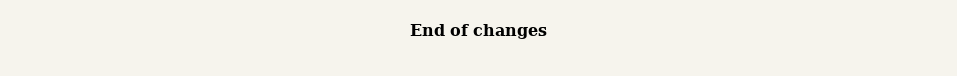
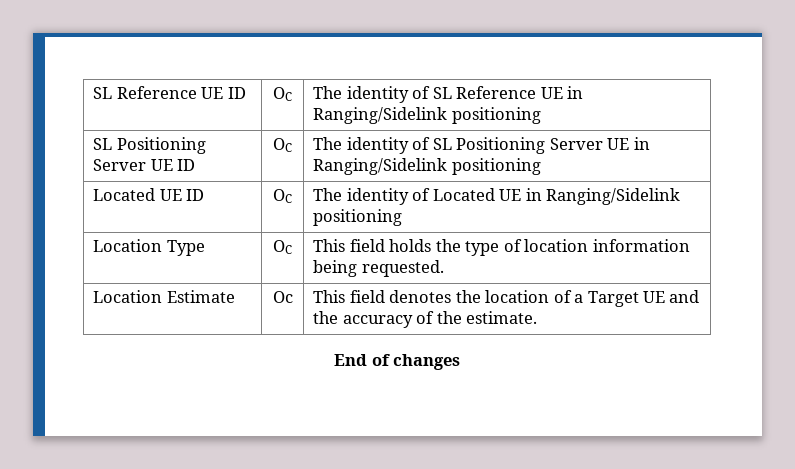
(410, 30) none -> [93,86,246,99] [273,87,292,101] [313,86,584,103] [313,107,541,124] [93,137,206,154] [93,159,196,171] [273,138,292,152] [313,137,650,154] [313,158,541,175] [93,188,205,201] [273,189,292,203] [313,188,681,205] [313,209,403,226] [93,239,205,256] [273,240,292,254] [313,239,690,256] [313,260,444,277] [93,290,235,303] [272,291,293,303] [313,290,700,307] [313,311,538,328] SL Reference UE ID | OC | The identity of SL Reference UE in Ranging/Sidelink positioning // SL Positioning Server UE ID | OC | The identity of SL Positioning Server UE in Ranging/Sidelink positioning // Located UE ID | OC | The identity of Located UE in Ranging/Sidelink positioning // Location Type | OC | This field holds the type of location information being requested. // Location Estimate | Oc | This field denotes the location of a Target UE and the accuracy of the estimate. //

